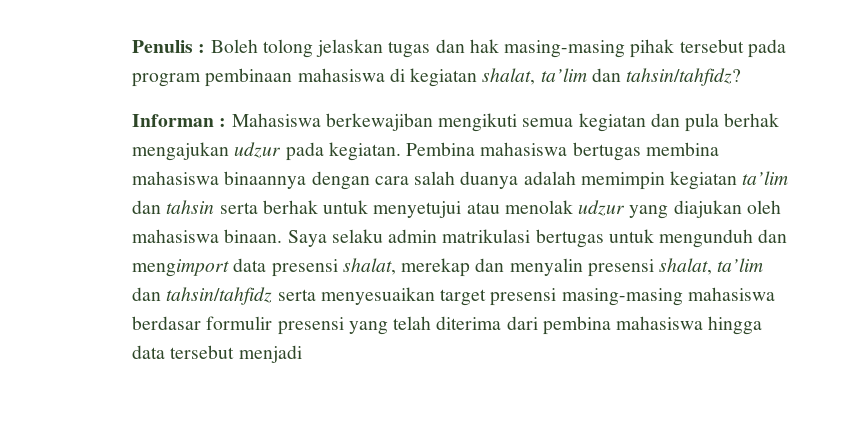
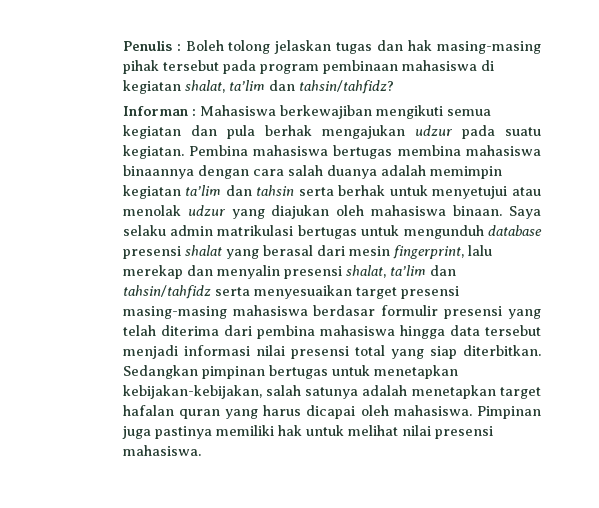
(324, 151) none -> [505,127,542,136] suatu
[758,229,788,243] [132,258,396,277] dan mengimport data presensi shalat, -> [488,225,542,236] [122,245,492,259] database presensi shalat yang berasal dari mesin fingerprint, lalu
(302, 354) none -> [183,345,542,359] [122,365,458,379] [122,385,541,399] [122,405,541,419] [121,425,493,439] [122,445,201,456] informasi nilai presensi total yang siap diterbitkan. Sedangkan pimpinan bertugas untuk menetapkan kebijakan-kebijakan, salah satunya adalah menetapkan target hafalan quran yang harus dicapai oleh mahasiswa. Pimpinan juga pastinya memiliki hak untuk melihat nilai presensi mahasiswa.

